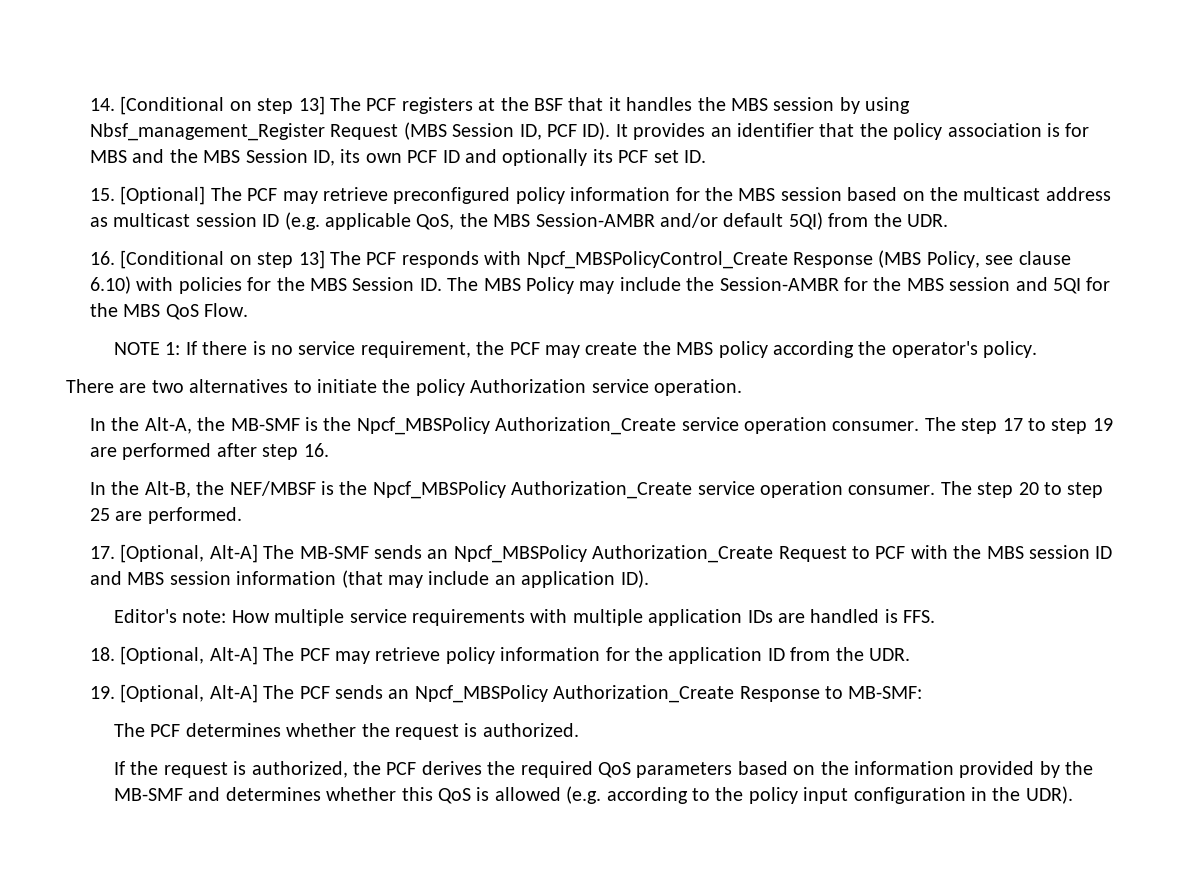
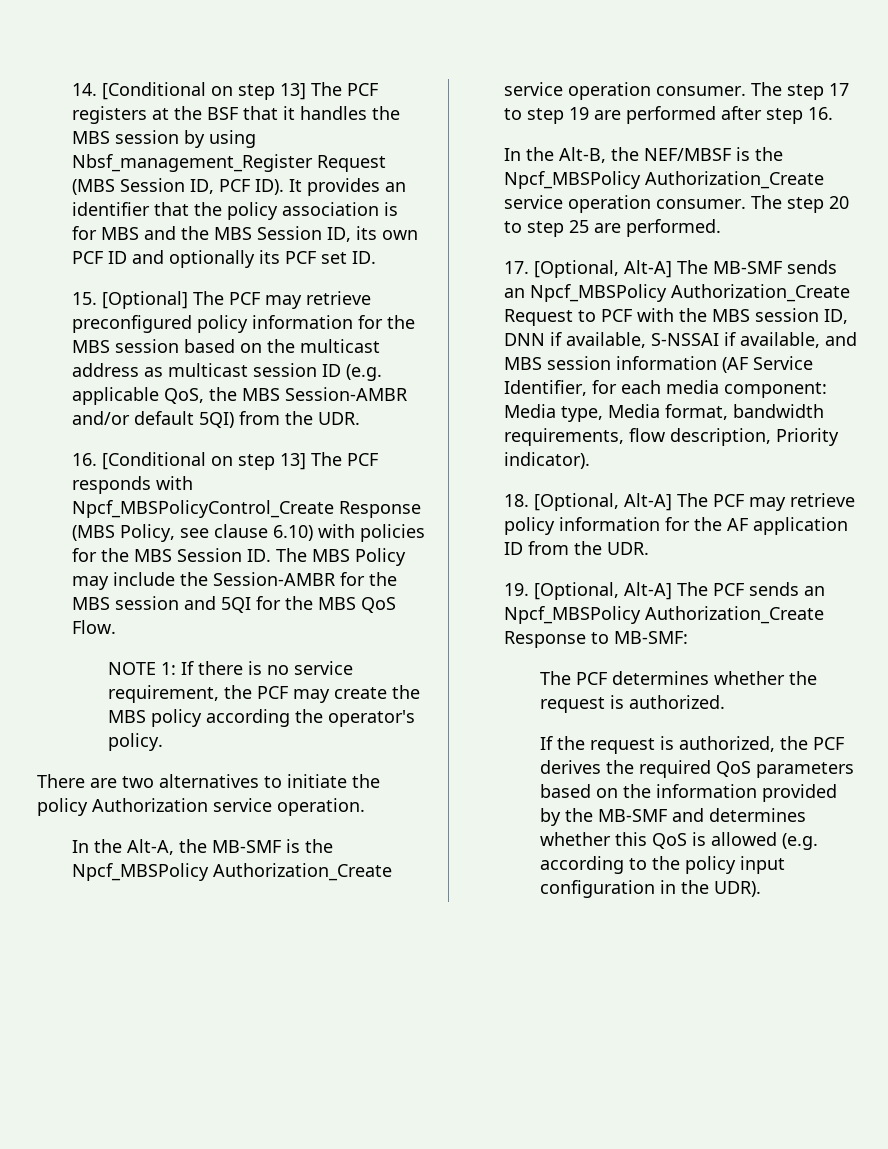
[1095,546,1113,559] [90,570,649,588] [114,609,936,626] ID and MBS session information (that may include an application ID). // Editor's note: How multiple service requirements with multiple application IDs are handled is FFS. -> [824,309,849,324] [504,332,858,348] [504,356,814,373] [504,380,828,398] [504,404,825,422] [504,428,840,446] [504,452,591,469] ID, DNN if available, S-NSSAI if available, and MBS session information (AF Service Identifier, for each media component: Media type, Media format, bandwidth requirements, flow description, Priority indicator).
(664, 654) none -> [727,518,749,531] AF

